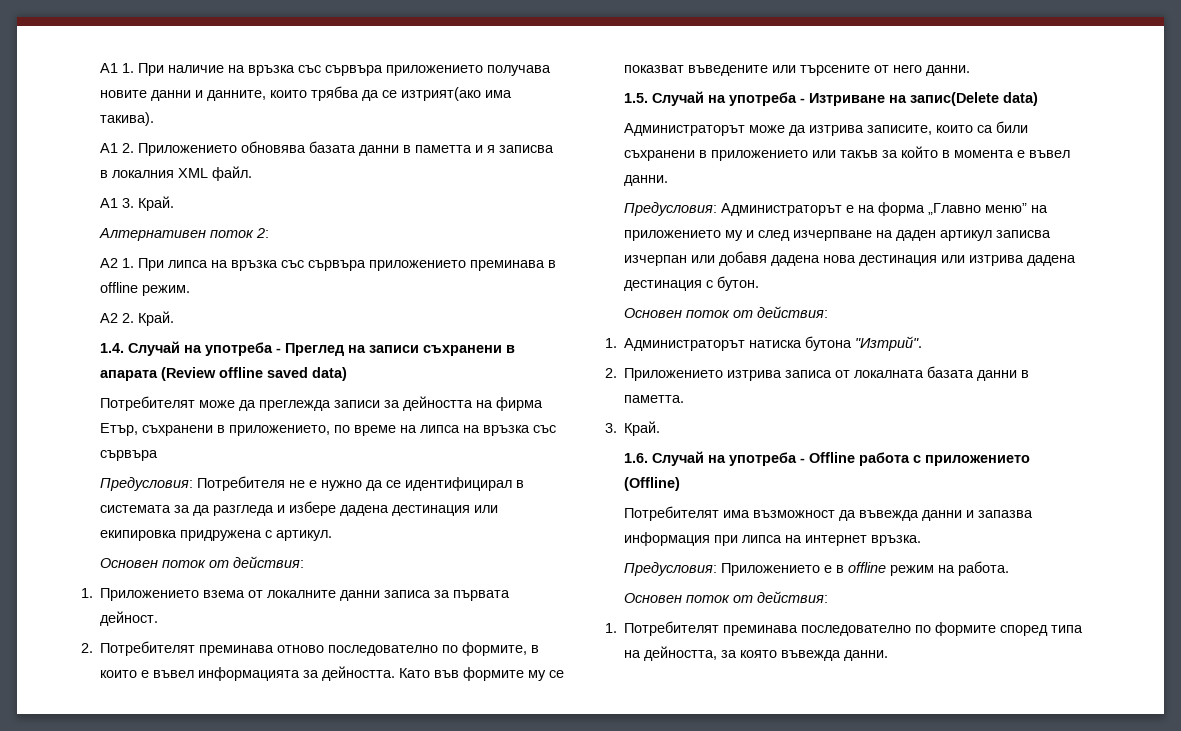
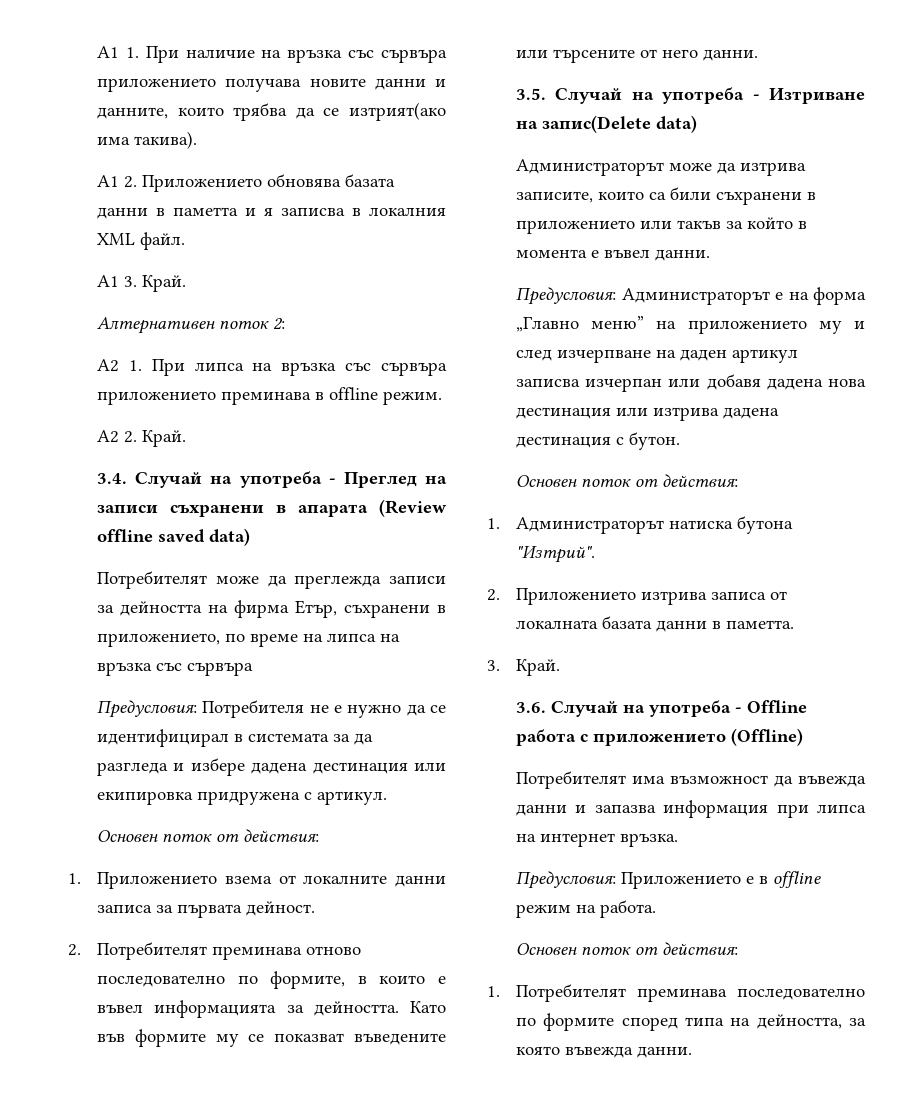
[100,343,125,353] 1.4. -> [97,473,128,484] 3.4.
[624,93,649,103] 1.5. -> [516,88,547,100] 3.5.
[624,453,649,463] 1.6. -> [516,702,547,713] 3.6.

